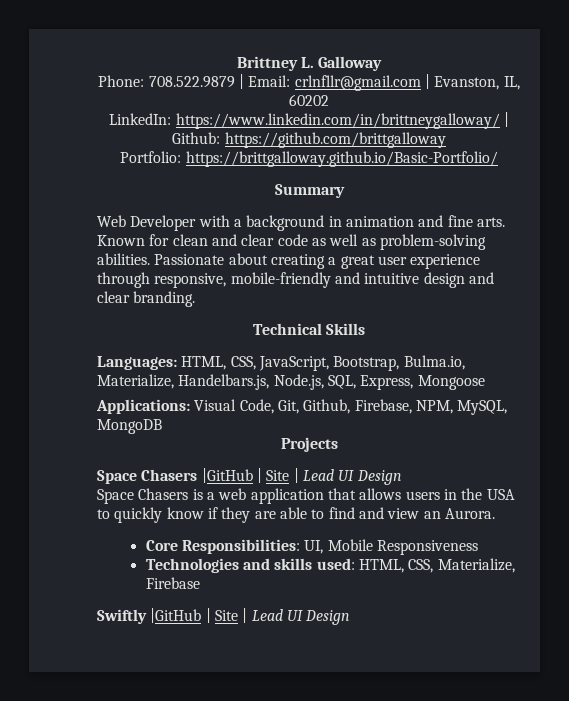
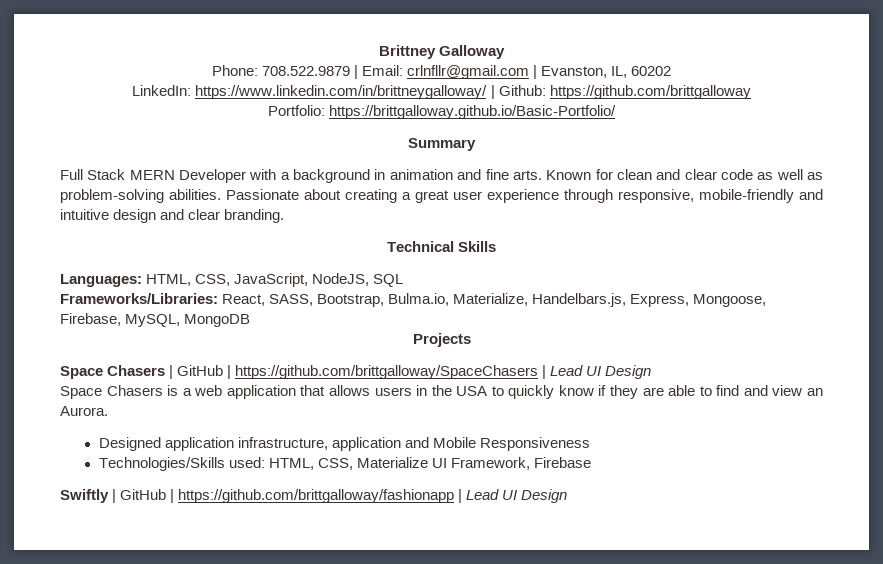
[301,57,314,68] L. -> (436, 52) none
[97,215,126,227] Web -> [60,169,175,180] Full Stack MERN
[333,355,465,371] [97,374,485,390] [96,399,453,414] Bootstrap, Bulma.io, Materialize, Handelbars.js, Node.js, SQL, Express, Mongoose // Applications: Visual Code, Git, Github, Firebase, NPM, -> [312,273,404,287] [60,293,767,307] [60,313,121,326] NodeJS, SQL // Frameworks/Libraries: React, SASS, Bootstrap, Bulma.io, Materialize, Handelbars.js, Express, Mongoose, Firebase,
[201,468,290,483] |GitHub | Site -> [169,365,539,379] | GitHub | https://github.com/brittgalloway/SpaceChasers
[145,539,479,555] [145,558,515,573] [145,577,200,589] [97,608,238,624] Core Responsibilities: UI, Mobile Responsiveness // Technologies and skills used: HTML, CSS, Materialize, Firebase // Swiftly |GitHub | Site -> [98,437,591,451] [98,457,592,471] [60,489,455,503] Designed application infrastructure, application and Mobile Responsiveness // Technologies/Skills used: HTML, CSS, Materialize UI Framework, Firebase // Swiftly | GitHub | https://github.com/brittgalloway/fashionapp

